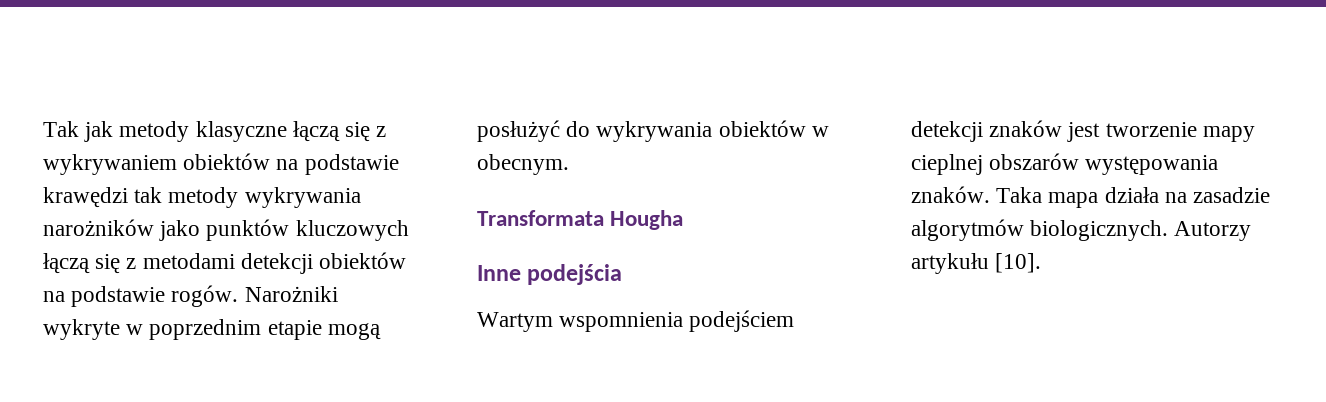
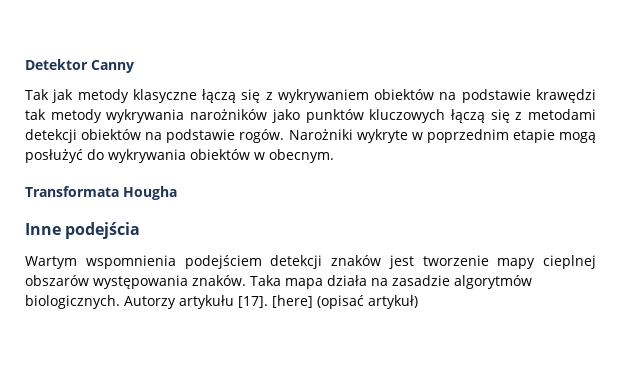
(43, 129) none -> [25,59,134,73] Detektor Canny //
[995,253,1042,273] [10]. -> [238,295,418,309] [17]. [here] (opisać artykuł)

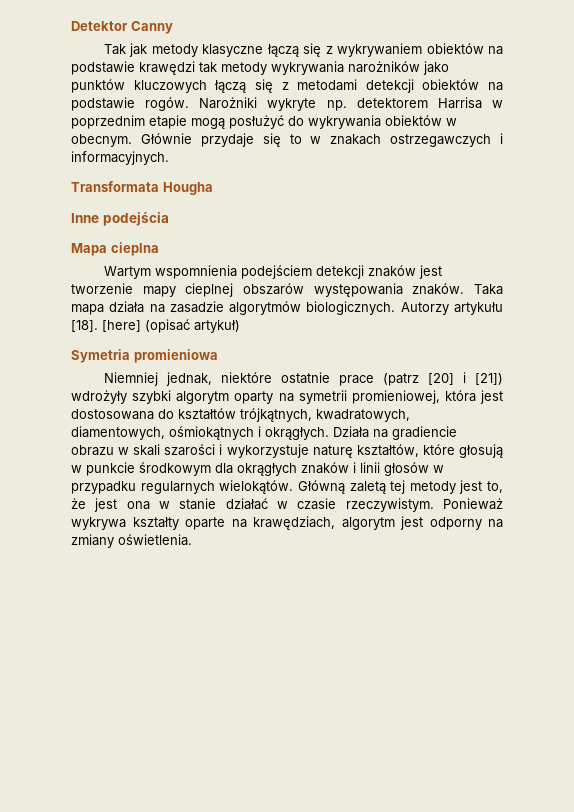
(408, 136) none -> [326,97,482,111] np. detektorem Harrisa
(334, 156) none -> [140,133,503,147] [71,151,169,165] Głównie przydaje się to w znakach ostrzegawczych i informacyjnych.
(141, 230) none -> [71,242,159,256] // Mapa cieplna
[238,296,268,308] [17]. -> [71,320,98,332] [18].
(418, 302) none -> [71,349,218,363] [103,372,503,386] [71,390,503,404] [71,408,410,422] [71,426,457,440] [71,444,503,458] [71,462,444,476] [71,480,503,494] [71,498,503,512] [71,516,503,530] [71,534,192,548] // Symetria promieniowa // Niemniej jednak, niektóre ostatnie prace (patrz [20] i [21]) wdrożyły szybki algorytm oparty na symetrii promieniowej, która jest dostosowana do kształtów trójkątnych, kwadratowych, diamentowych, ośmiokątnych i okrągłych. Działa na gradiencie obrazu w skali szarości i wykorzystuje naturę kształtów, które głosują w punkcie środkowym dla okrągłych znaków i linii głosów w przypadku regularnych wielokątów. Główną zaletą tej metody jest to, że jest ona w stanie działać w czasie rzeczywistym. Ponieważ wykrywa kształty oparte na krawędziach, algorytm jest odporny na zmiany oświetlenia.

